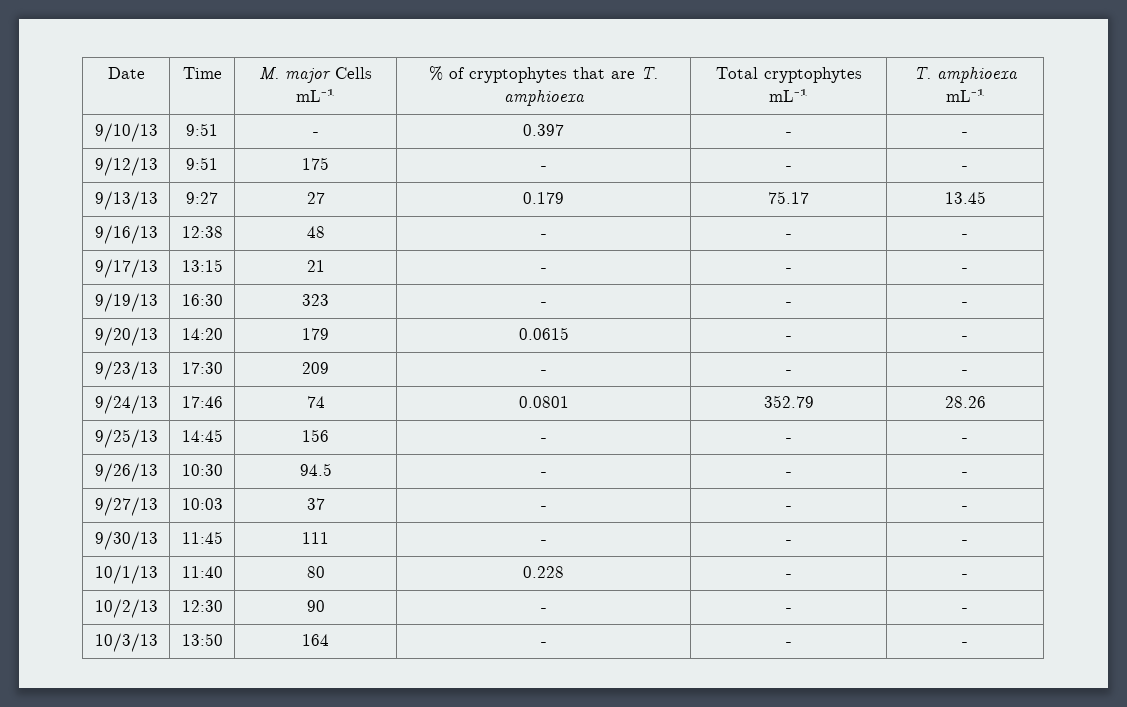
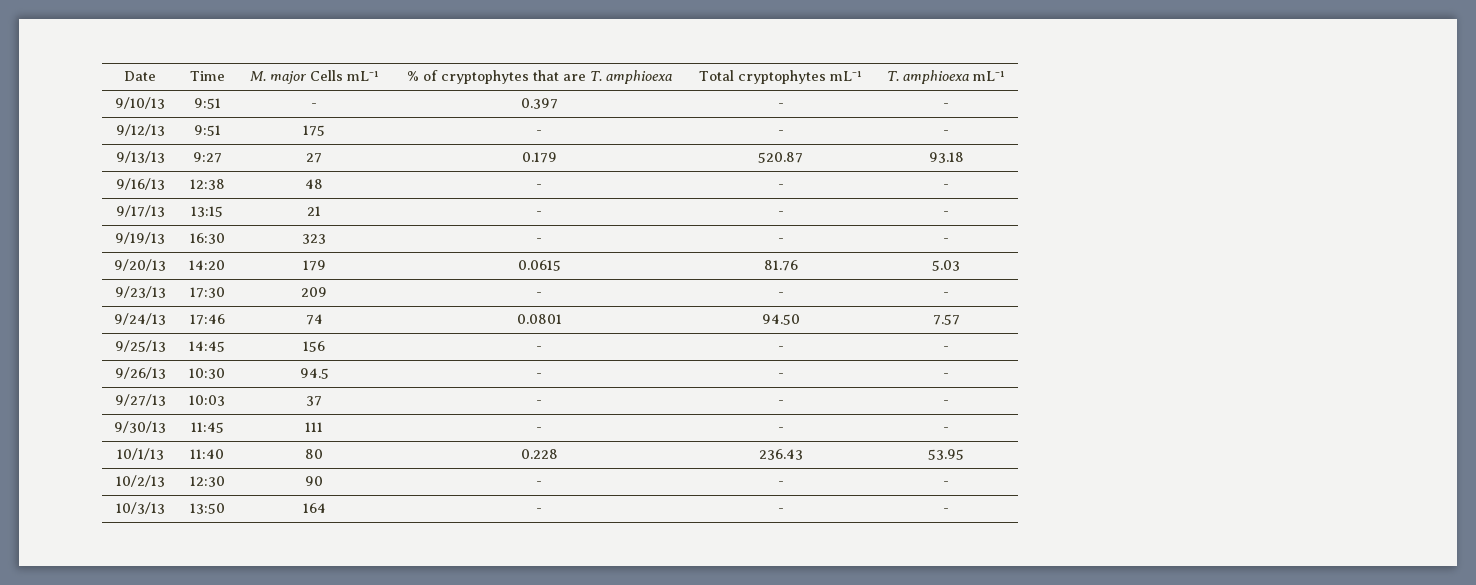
[768,191,809,204] [944,191,986,204] 75.17 | 13.45 -> [758,152,803,163] [928,152,964,163] 520.87 | 93.18
[785,336,792,340] [962,336,968,340] - | - -> [763,260,798,271] [932,260,960,271] 81.76 | 5.03
[763,395,814,408] [944,396,986,408] 352.79 | 28.26 -> [761,314,800,325] [932,314,960,325] 94.50 | 7.57
[785,574,792,578] [962,574,968,578] - | - -> [758,449,803,460] [928,449,964,460] 236.43 | 53.95

